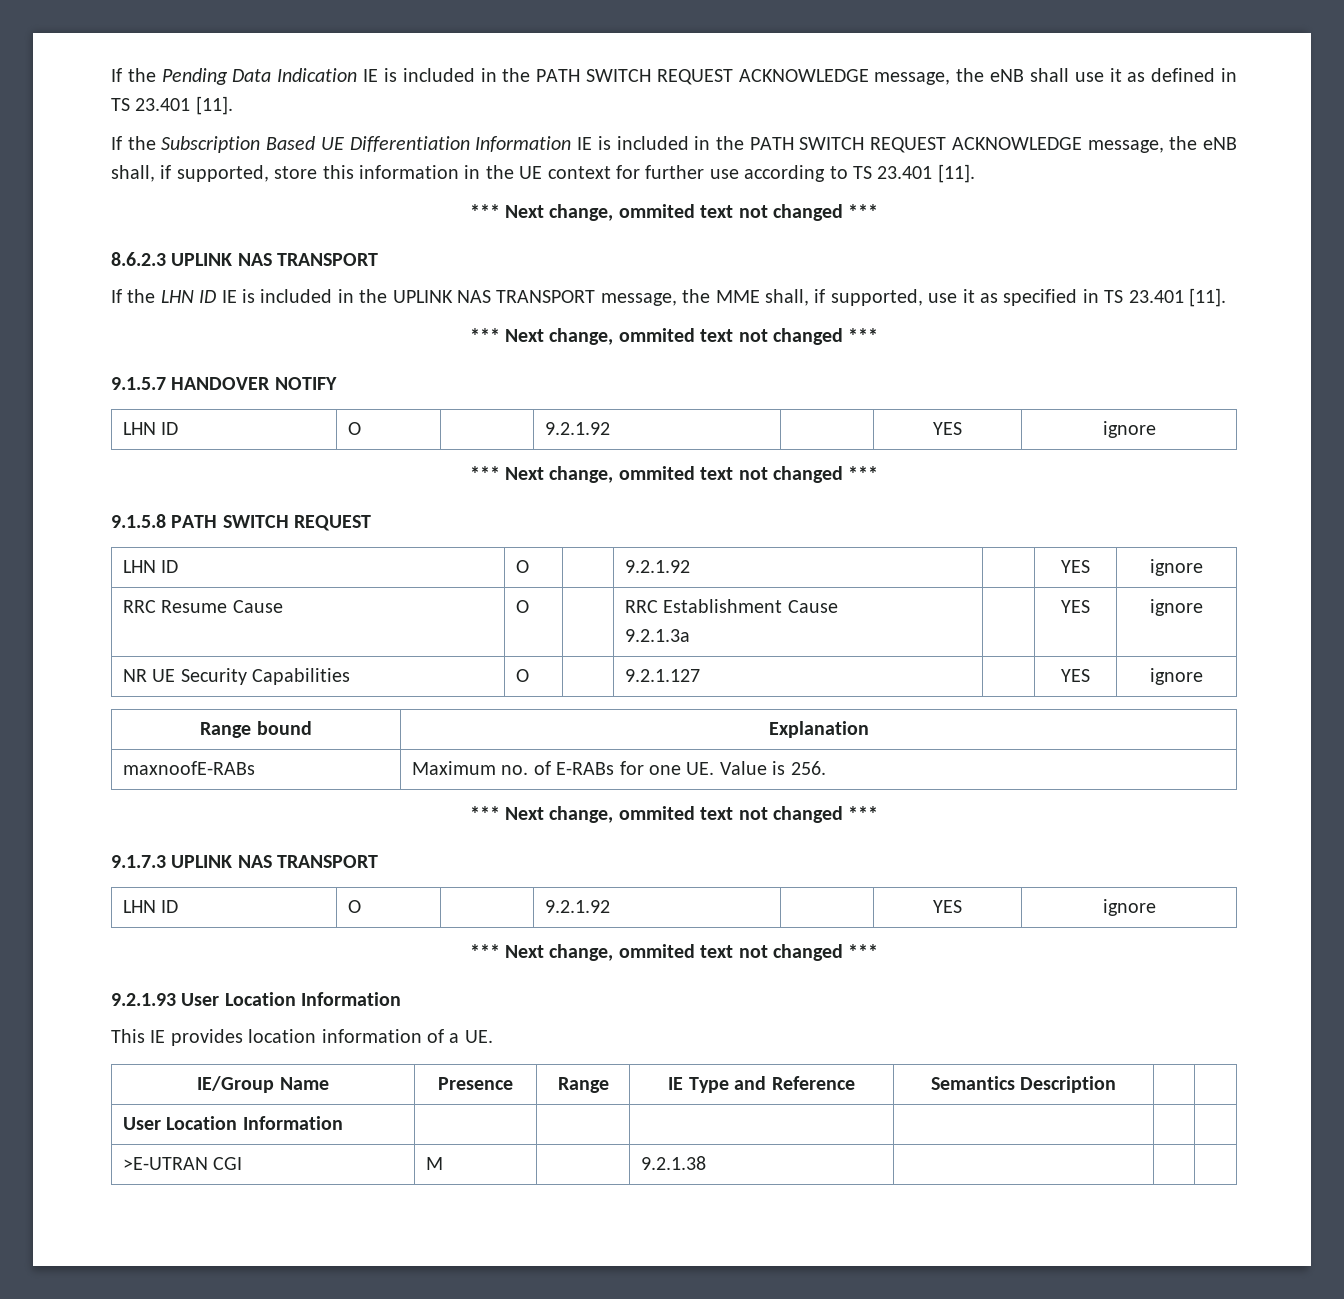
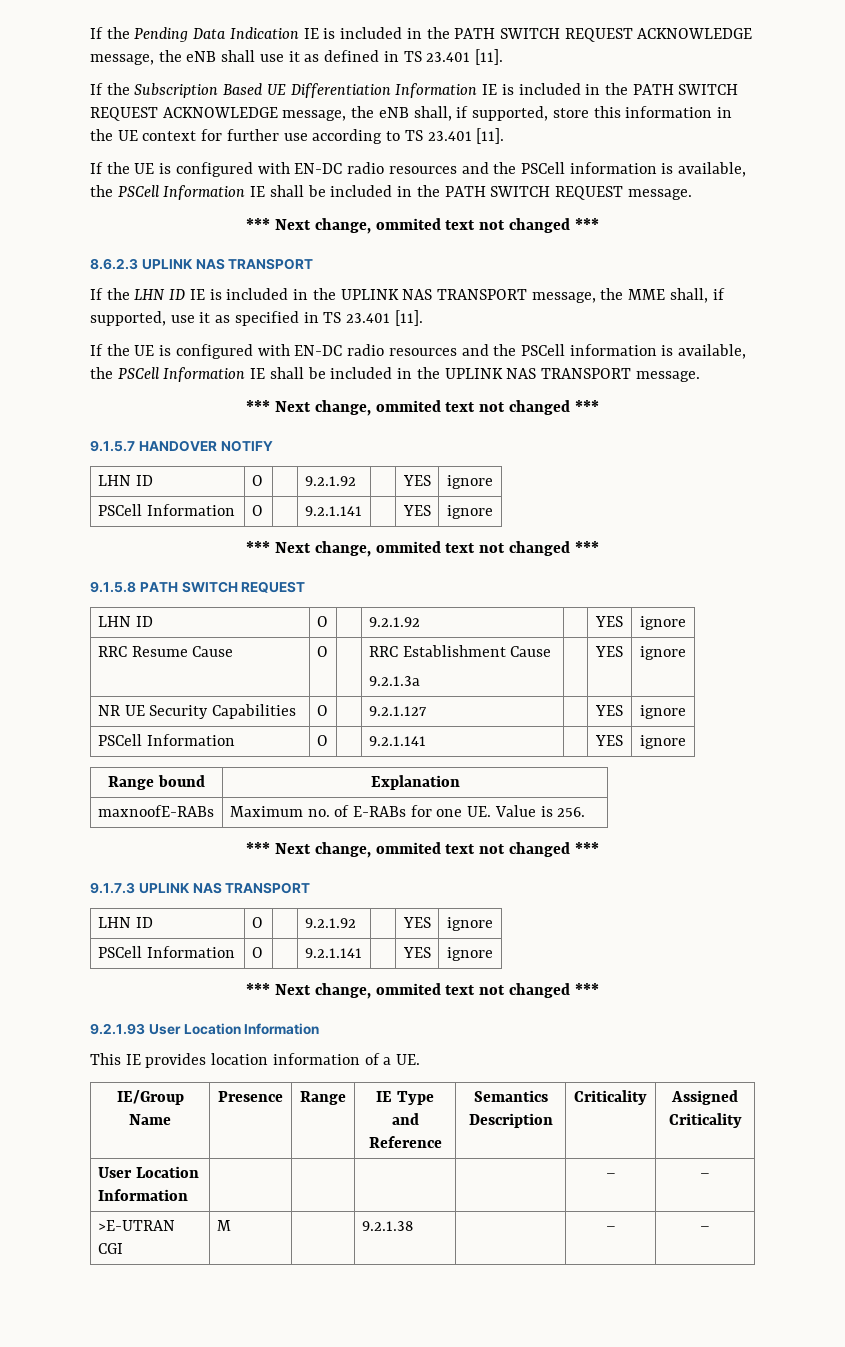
(975, 173) none -> [90,162,747,177] [90,185,692,200] // If the UE is configured with EN-DC radio resources and the PSCell information is available, the PSCell Information IE shall be included in the PATH SWITCH REQUEST message.
(1226, 297) none -> [90,344,747,359] [90,367,700,382] // If the UE is configured with EN-DC radio resources and the PSCell information is available, the PSCell Information IE shall be included in the UPLINK NAS TRANSPORT message.
(1156, 429) none -> [97,504,235,516] [251,505,263,516] [304,506,362,516] [402,505,431,516] [447,505,493,519] // PSCell Information | O | | 9.2.1.141 | | YES | ignore
(1203, 676) none -> [97,734,235,746] [316,735,328,746] [368,736,426,746] [595,735,623,746] [640,735,686,749] // PSCell Information | O | | 9.2.1.141 | | YES | ignore
(1156, 907) none -> [97,946,235,958] [251,947,263,958] [304,948,362,958] [402,947,431,958] [447,947,493,961] // PSCell Information | O | | 9.2.1.141 | | YES | ignore
(1117, 1084) | -> [574,1090,647,1105] [671,1090,738,1105] [668,1113,742,1128] Criticality | Assigned Criticality
(343, 1123) | -> [605,1173,616,1178] [700,1173,710,1178] – | –
(706, 1163) | -> [605,1226,616,1231] [700,1226,710,1231] – | –

